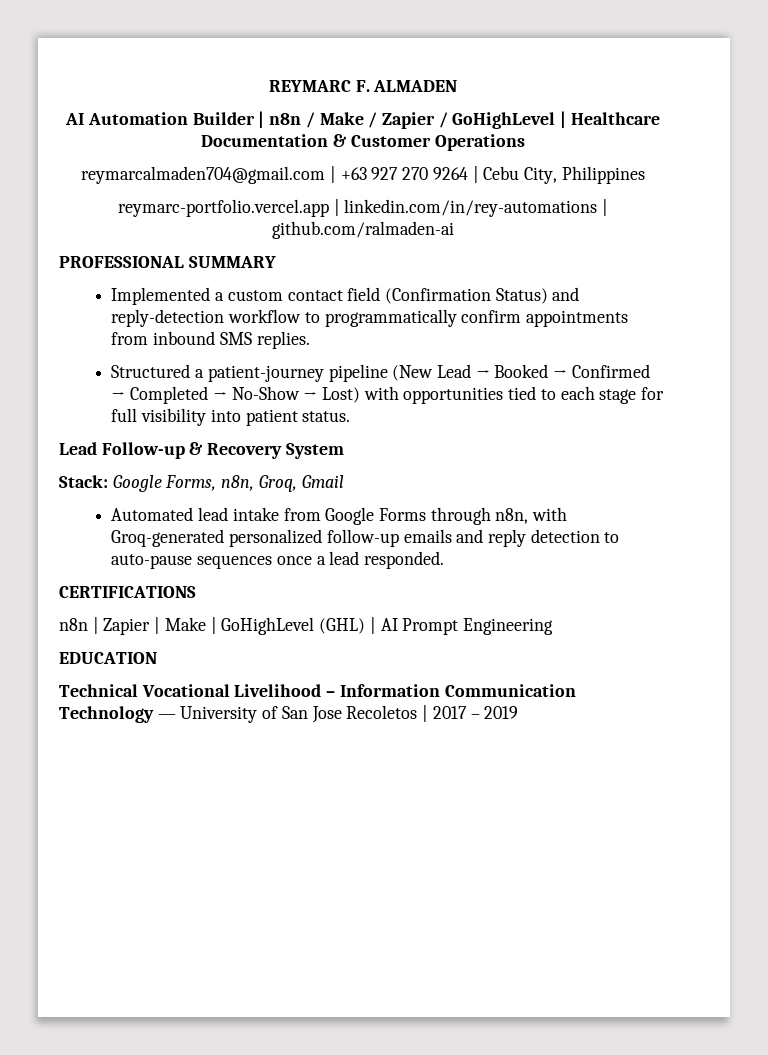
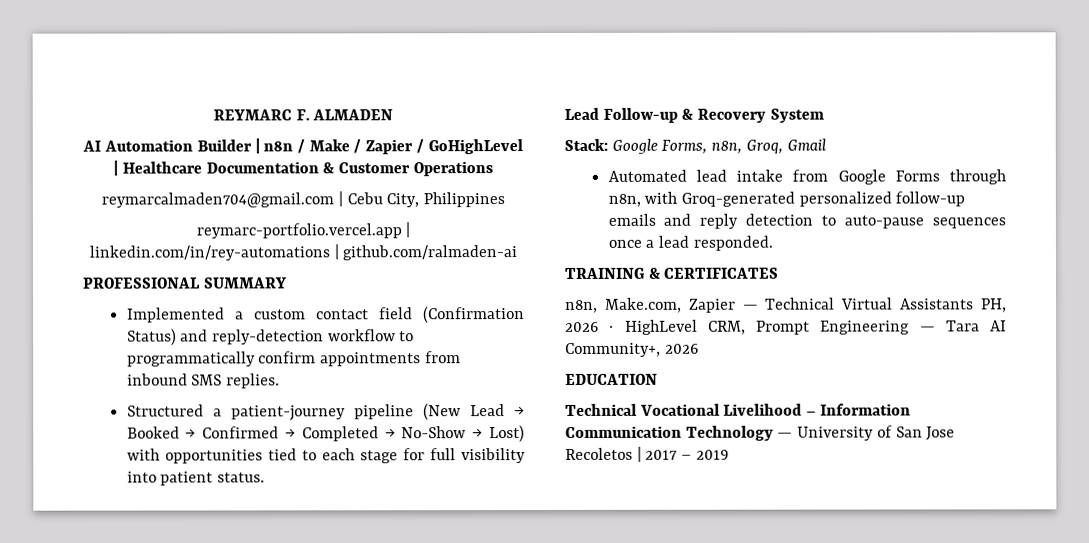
[340,166,479,183] +63 927 270 9264 | -> (343, 199) none
[59,586,196,598] [59,617,553,635] CERTIFICATIONS // n8n | Zapier | Make | GoHighLevel (GHL) | AI Prompt Engineering -> [564,267,780,279] [565,297,1007,313] [565,319,1007,335] [565,342,699,357] TRAINING & CERTIFICATES // n8n, Make.com, Zapier — Technical Virtual Assistants PH, 2026 · HighLevel CRM, Prompt Engineering — Tara AI Community+, 2026

